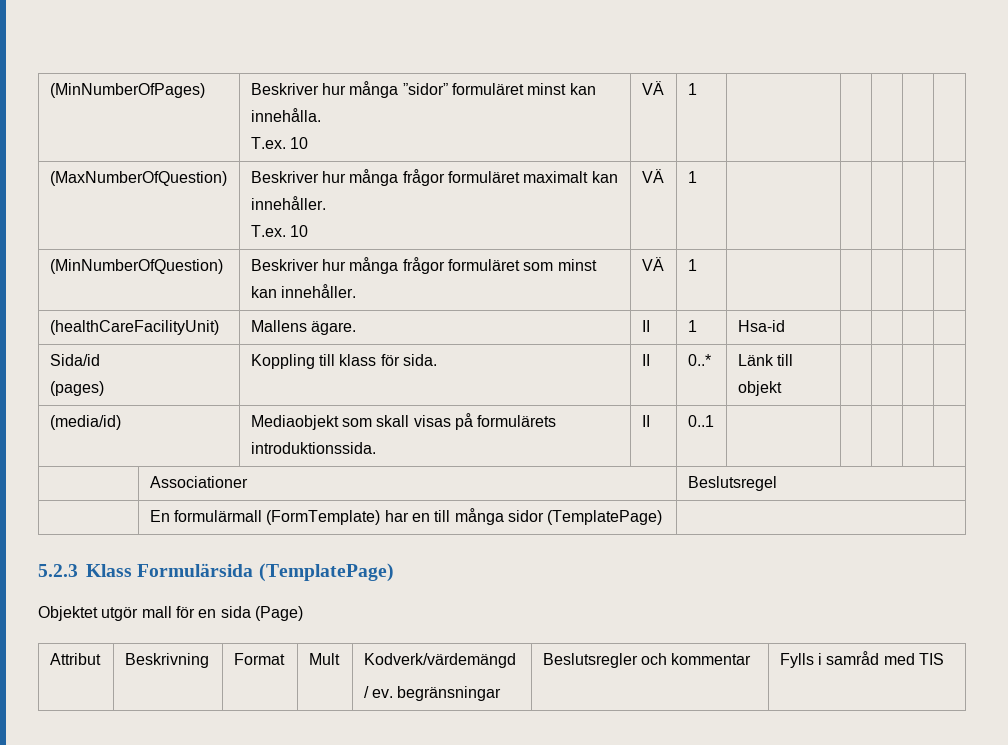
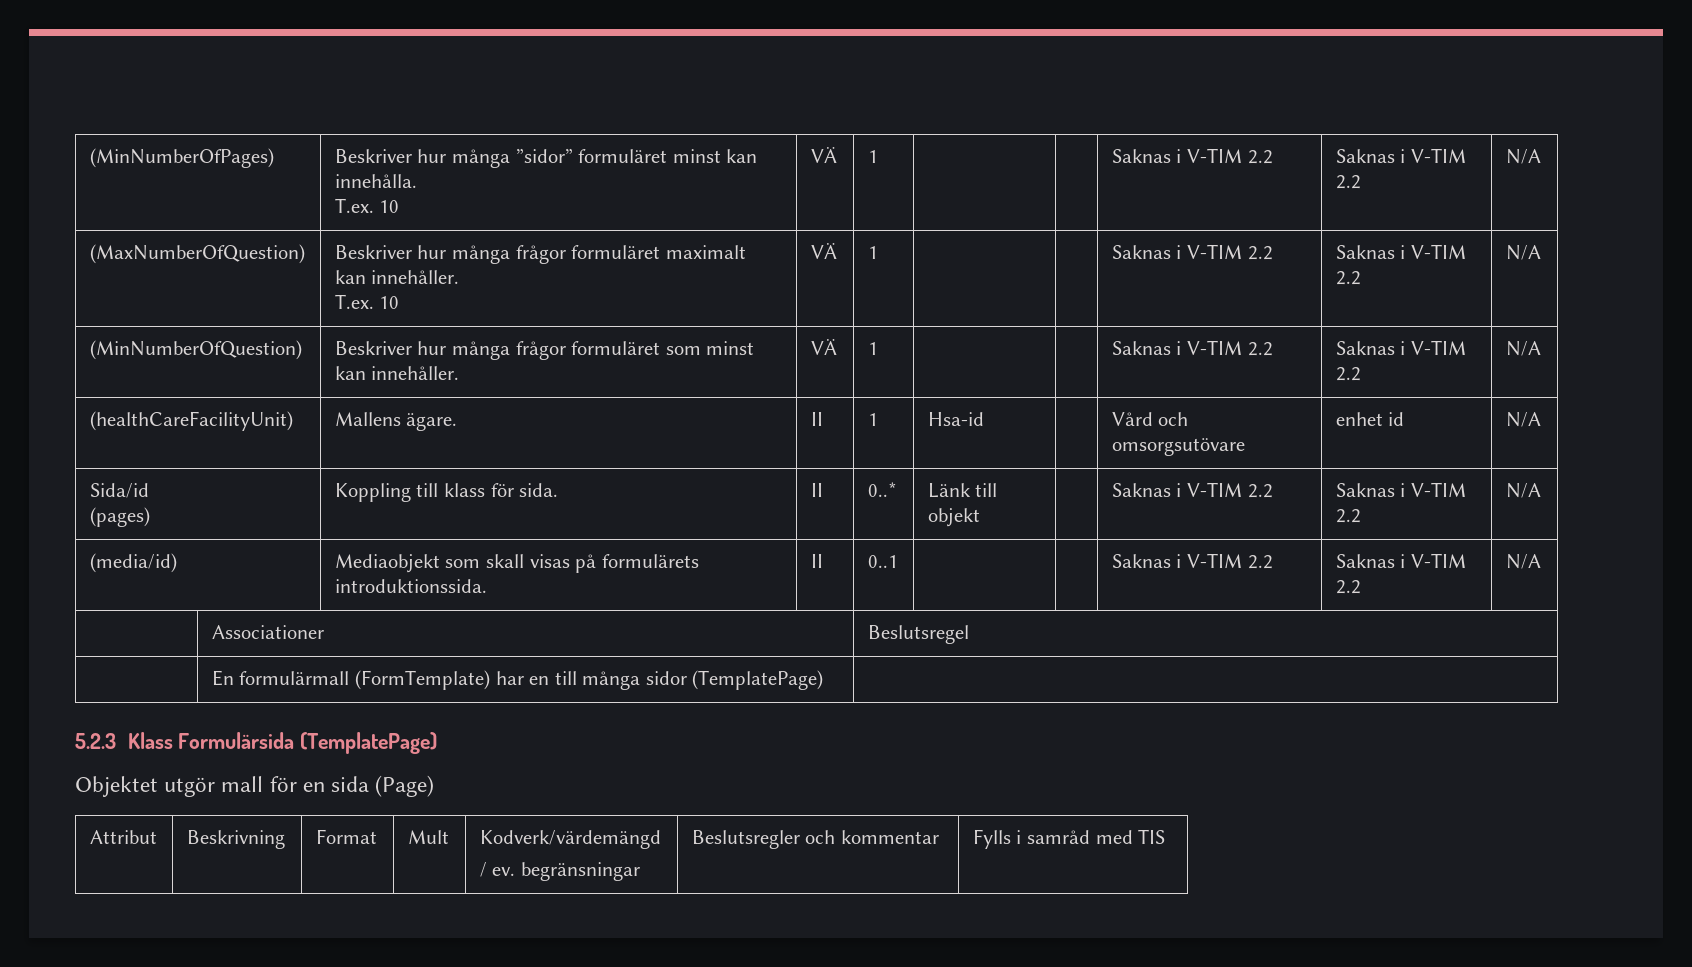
(697, 89) | | -> [1111,148,1273,164] [1335,148,1466,163] [1335,175,1361,189] [1505,149,1541,164] Saknas i V-TIM 2.2 | Saknas i V-TIM 2.2 | N/A
(697, 177) | | -> [1111,244,1273,260] [1335,244,1466,259] [1335,271,1361,285] [1505,245,1541,260] Saknas i V-TIM 2.2 | Saknas i V-TIM 2.2 | N/A
(697, 265) | | -> [1111,340,1273,356] [1335,340,1466,355] [1335,367,1361,381] [1505,341,1541,356] Saknas i V-TIM 2.2 | Saknas i V-TIM 2.2 | N/A
(785, 326) | | -> [1111,412,1189,426] [1111,438,1245,456] [1335,412,1405,426] [1505,412,1541,427] Vård och omsorgsutövare | enhet id | N/A
(782, 388) | | -> [1111,482,1273,498] [1335,482,1466,497] [1335,509,1361,523] [1505,483,1541,498] Saknas i V-TIM 2.2 | Saknas i V-TIM 2.2 | N/A
(714, 421) | | -> [1111,553,1273,569] [1335,553,1466,568] [1335,580,1361,594] [1505,554,1541,569] Saknas i V-TIM 2.2 | Saknas i V-TIM 2.2 | N/A

